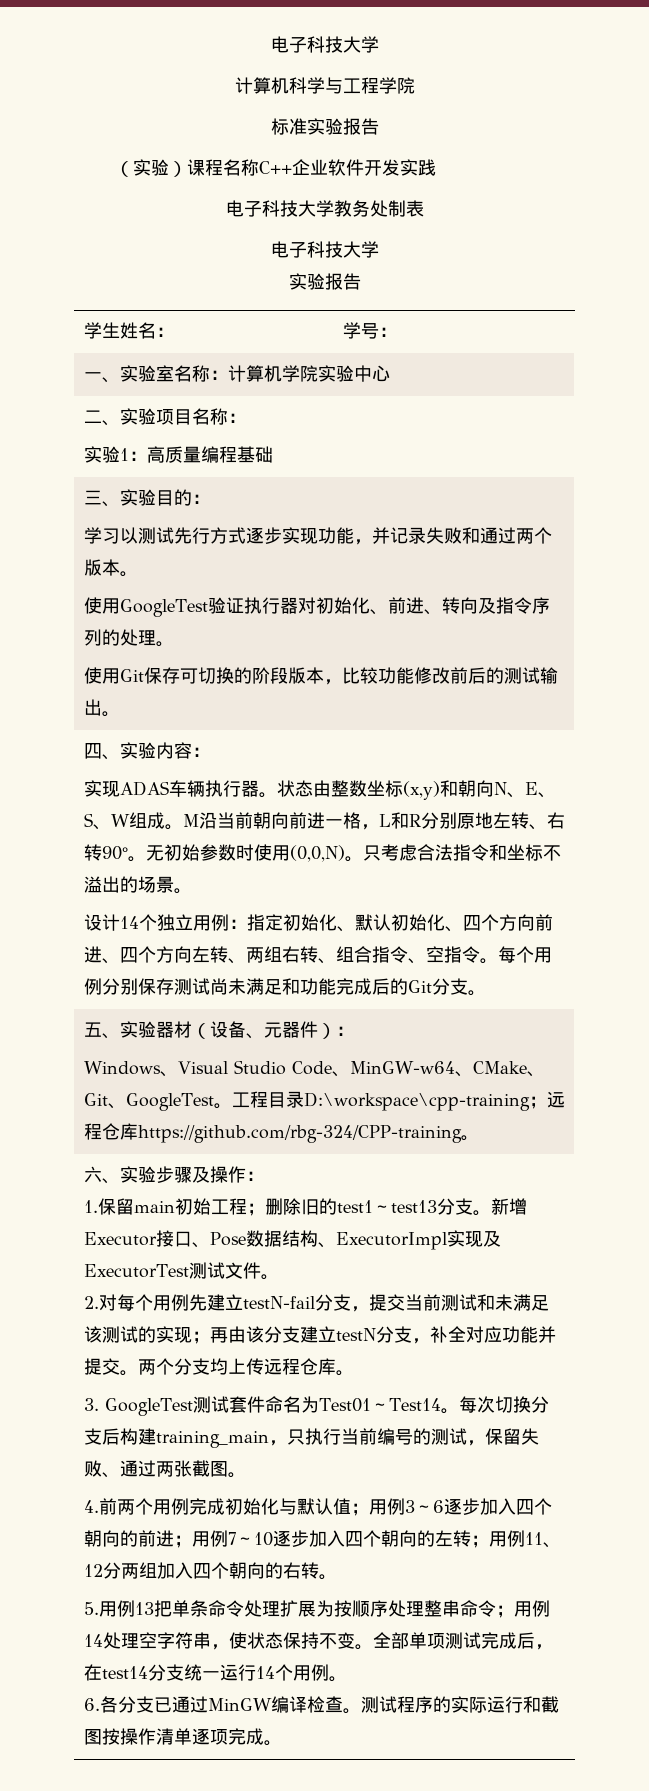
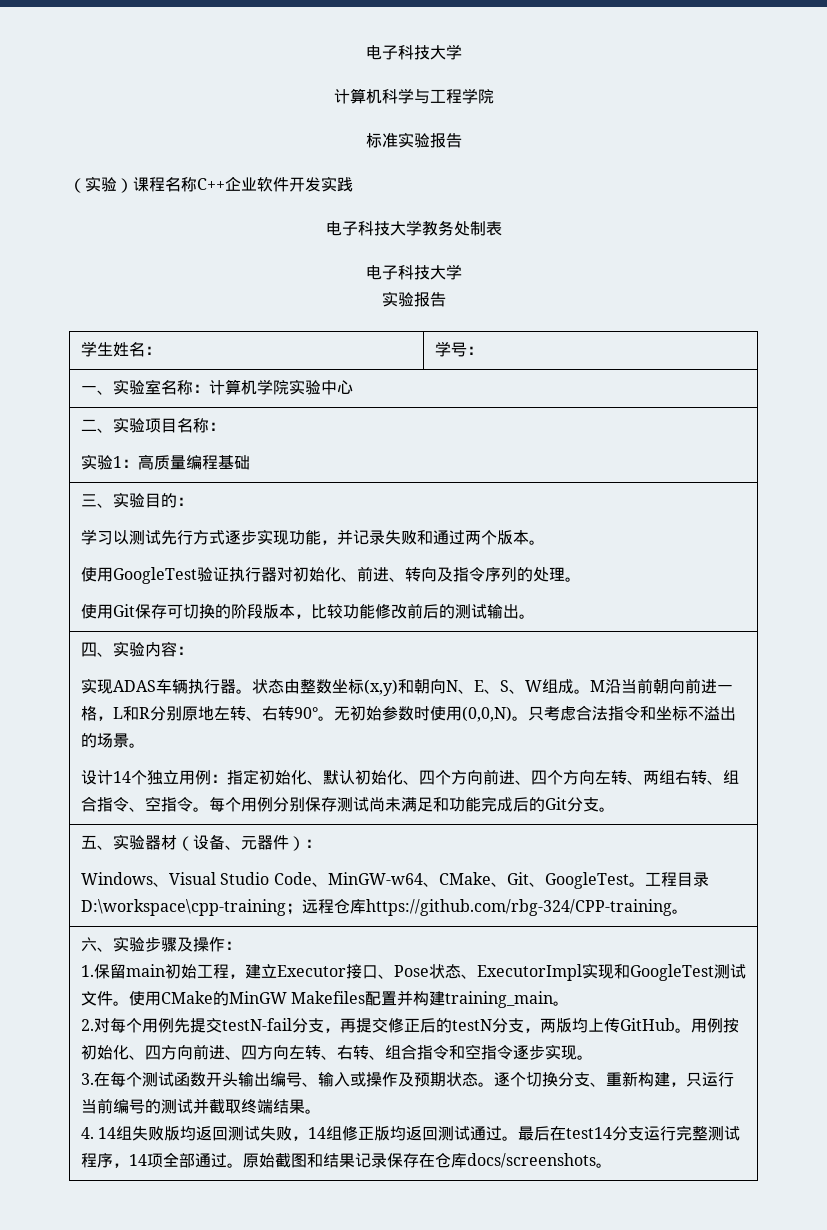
[246,1198,527,1216] ；删除旧的test1～test13分支。新增 -> [228,964,277,979] ，建立
[245,1230,318,1247] 数据结构 -> [428,964,461,979] 状态
[482,1231,501,1247] [83,1264,189,1278] 及ExecutorTest -> [613,964,714,981] 和GoogleTest
(279, 1277) none -> [128,990,570,1008] 使用CMake的MinGW Makefiles配置并构建training_main。
[206,1294,243,1311] 建立 -> [189,1018,222,1033] 提交
[368,1294,549,1311] [83,1326,556,1344] [83,1358,354,1376] [83,1396,549,1416] [83,1428,539,1448] [83,1460,246,1478] [83,1498,552,1516] [83,1530,561,1548] [83,1562,337,1580] [83,1600,550,1618] [83,1632,553,1650] [83,1664,347,1682] [83,1696,559,1714] [83,1728,264,1745] 提交当前测试和未满足该测试的实现；再由该分支建立testN分支，补全对应功能并提交。两个分支均上传远程仓库。 // 3. GoogleTest测试套件命名为Test01～Test14。每次切换分支后构建training_main，只执行当前编号的测试，保留失败、通过两张截图。 // 4.前两个用例完成初始化与默认值；用例3～6逐步加入四个朝向的前进；用例7～10逐步加入四个朝向的左转；用例11、12分两组加入四个朝向的右转。 // 5.用例13把单条命令处理扩展为按顺序处理整串命令；用例14处理空字符串，使状态保持不变。全部单项测试完成后，在test14分支统一运行14个用例。 // 6.各分支已通过MinGW编译检查。测试程序的实际运行和截图按操作清单逐项完成 -> [339,1017,739,1033] [80,1044,593,1060] [80,1071,734,1087] [80,1098,321,1114] [80,1125,741,1141] [80,1152,596,1168] 再提交修正后的testN分支，两版均上传GitHub。用例按初始化、四方向前进、四方向左转、右转、组合指令和空指令逐步实现。 // 3.在每个测试函数开头输出编号、输入或操作及预期状态。逐个切换分支、重新构建，只运行当前编号的测试并截取终端结果。 // 4. 14组失败版均返回测试失败，14组修正版均返回测试通过。最后在test14分支运行完整测试程序，14项全部通过。原始截图和结果记录保存在仓库docs/screenshots

